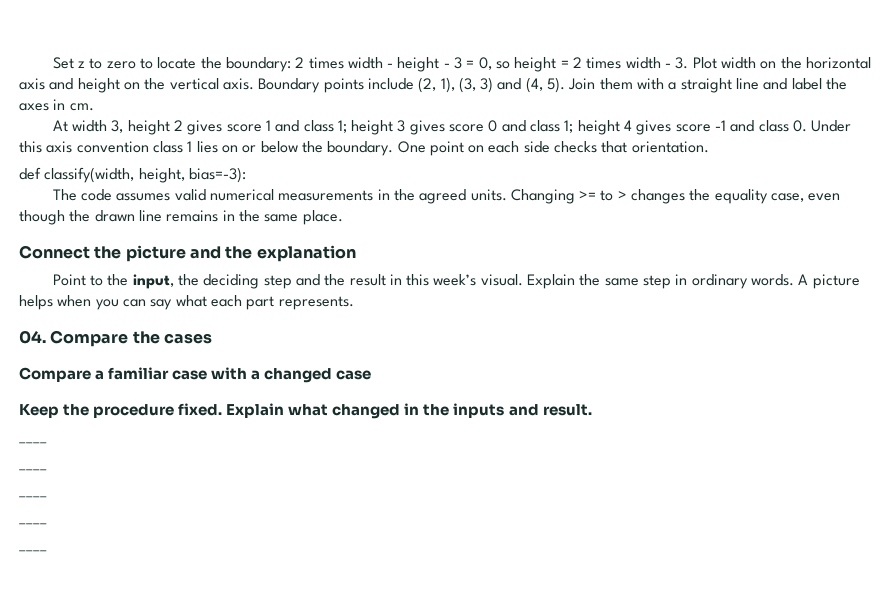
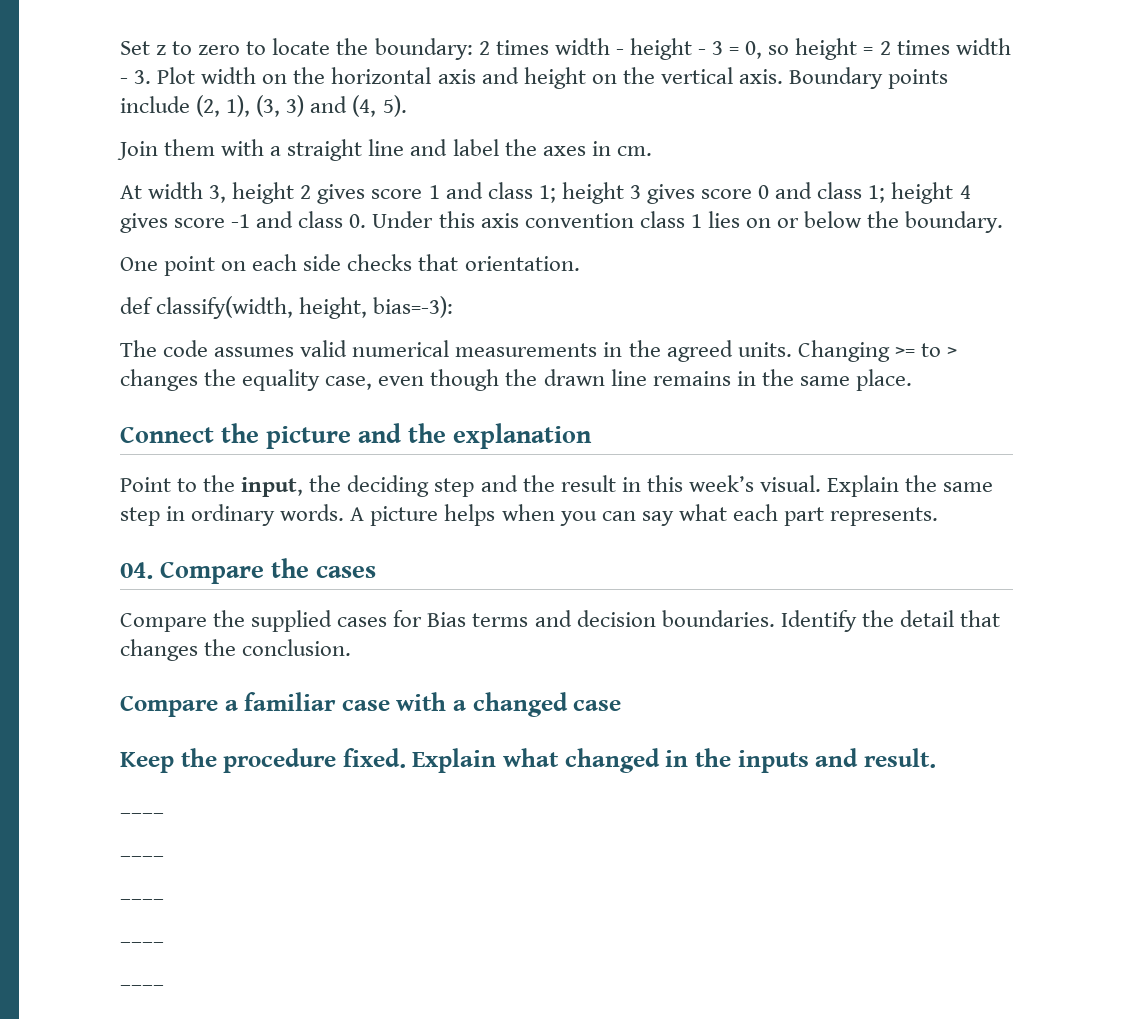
(566, 85) none -> (407, 106) //
(394, 148) none -> (1004, 222) //
(212, 338) none -> [120,610,1000,632] [120,639,352,661] // Compare the supplied cases for Bias terms and decision boundaries. Identify the detail that changes the conclusion.

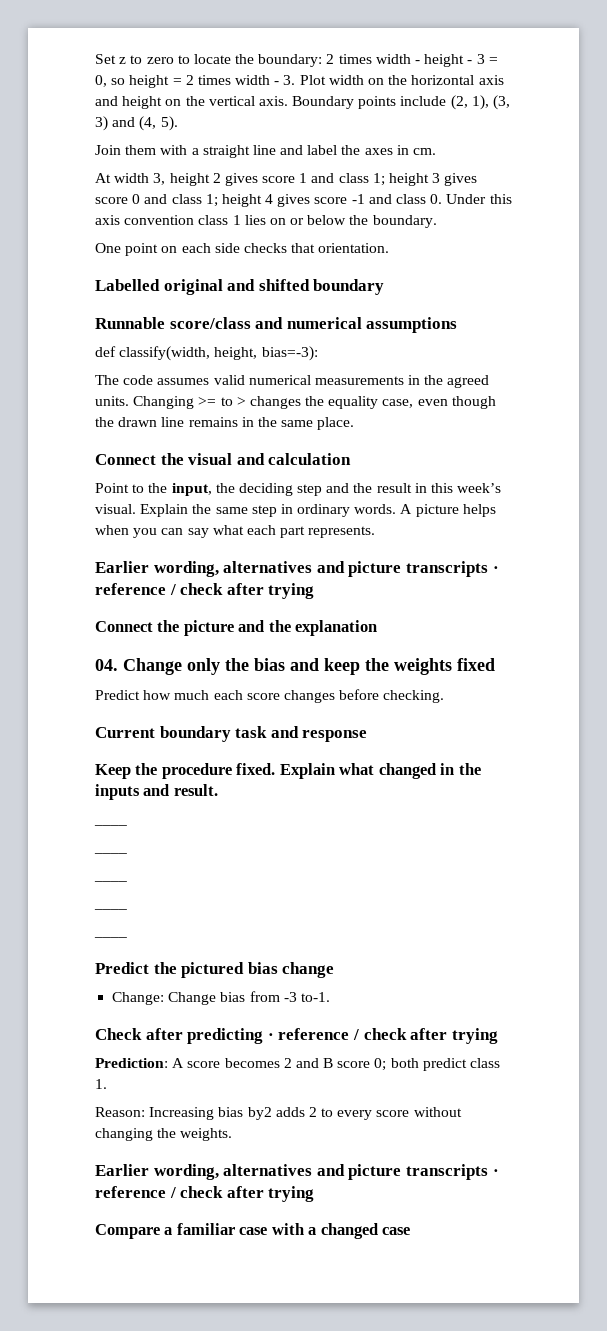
(580, 263) none -> [95,279,385,295] [95,317,458,333] // Labelled original and shifted boundary // Runnable score/class and numerical assumptions
[266,423,593,449] picture and the explanation -> [188,453,352,465] visual and calculation
[120,558,377,584] [120,610,1000,632] [120,639,352,661] [120,692,622,717] 04. Compare the cases // Compare the supplied cases for Bias terms and decision boundaries. Identify the detail that changes the conclusion. // Compare a familiar case with a changed case -> [95,561,499,577] [95,583,315,599] [95,620,378,636] [95,658,495,675] [95,689,445,703] [95,726,368,742] Earlier wording, alternatives and picture transcripts · reference / check after trying // Connect the picture and the explanation // 04. Change only the bias and keep the weights fixed // Predict how much each score changes before checking. // Current boundary task and response
(164, 984) none -> [95,962,335,978] [112,991,330,1005] [95,1028,498,1044] [95,1058,501,1071] [95,1079,107,1089] [95,1107,462,1120] [95,1128,233,1141] [95,1164,499,1180] [95,1186,315,1202] [95,1223,411,1239] // Predict the pictured bias change // Change: Change bias from -3 to-1. // Check after predicting · reference / check after trying // Prediction: A score becomes 2 and B score 0; both predict class 1. // Reason: Increasing bias by2 adds 2 to every score without changing the weights. // Earlier wording, alternatives and picture transcripts · reference / check after trying // Compare a familiar case with a changed case

